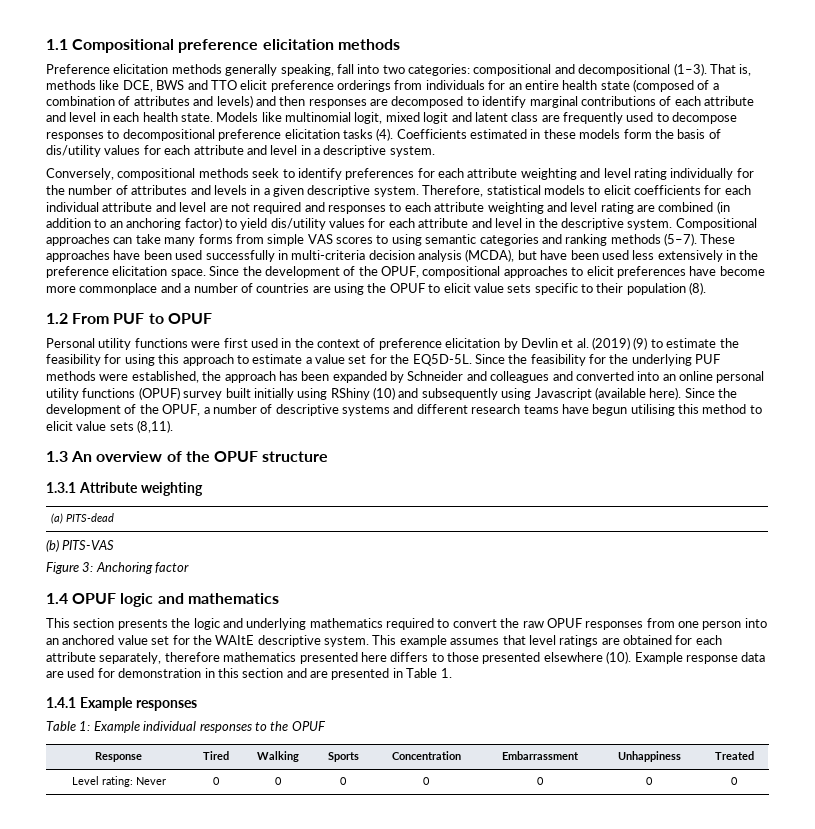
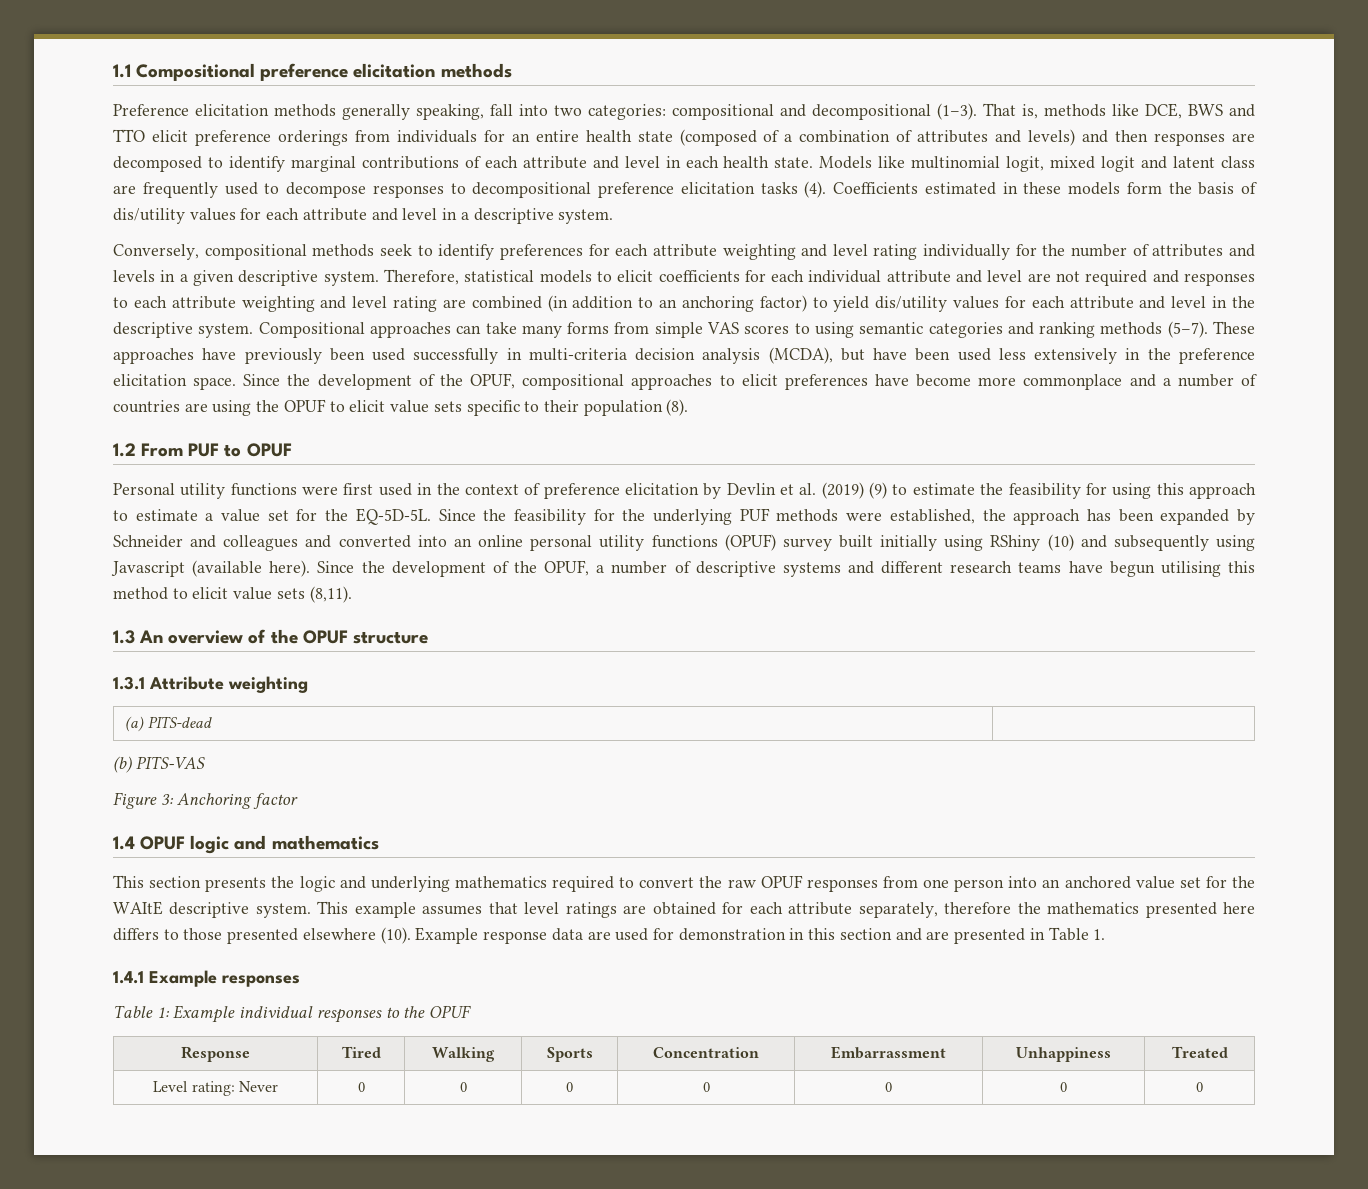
(141, 255) none -> [244,348,322,364] previously
[412,354,472,366] EQ5D-5L. -> [355,508,431,525] EQ-5D-5L.
(220, 657) none -> [1017,902,1041,914] the

